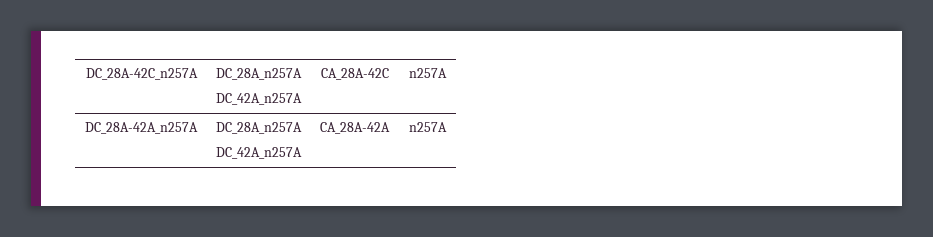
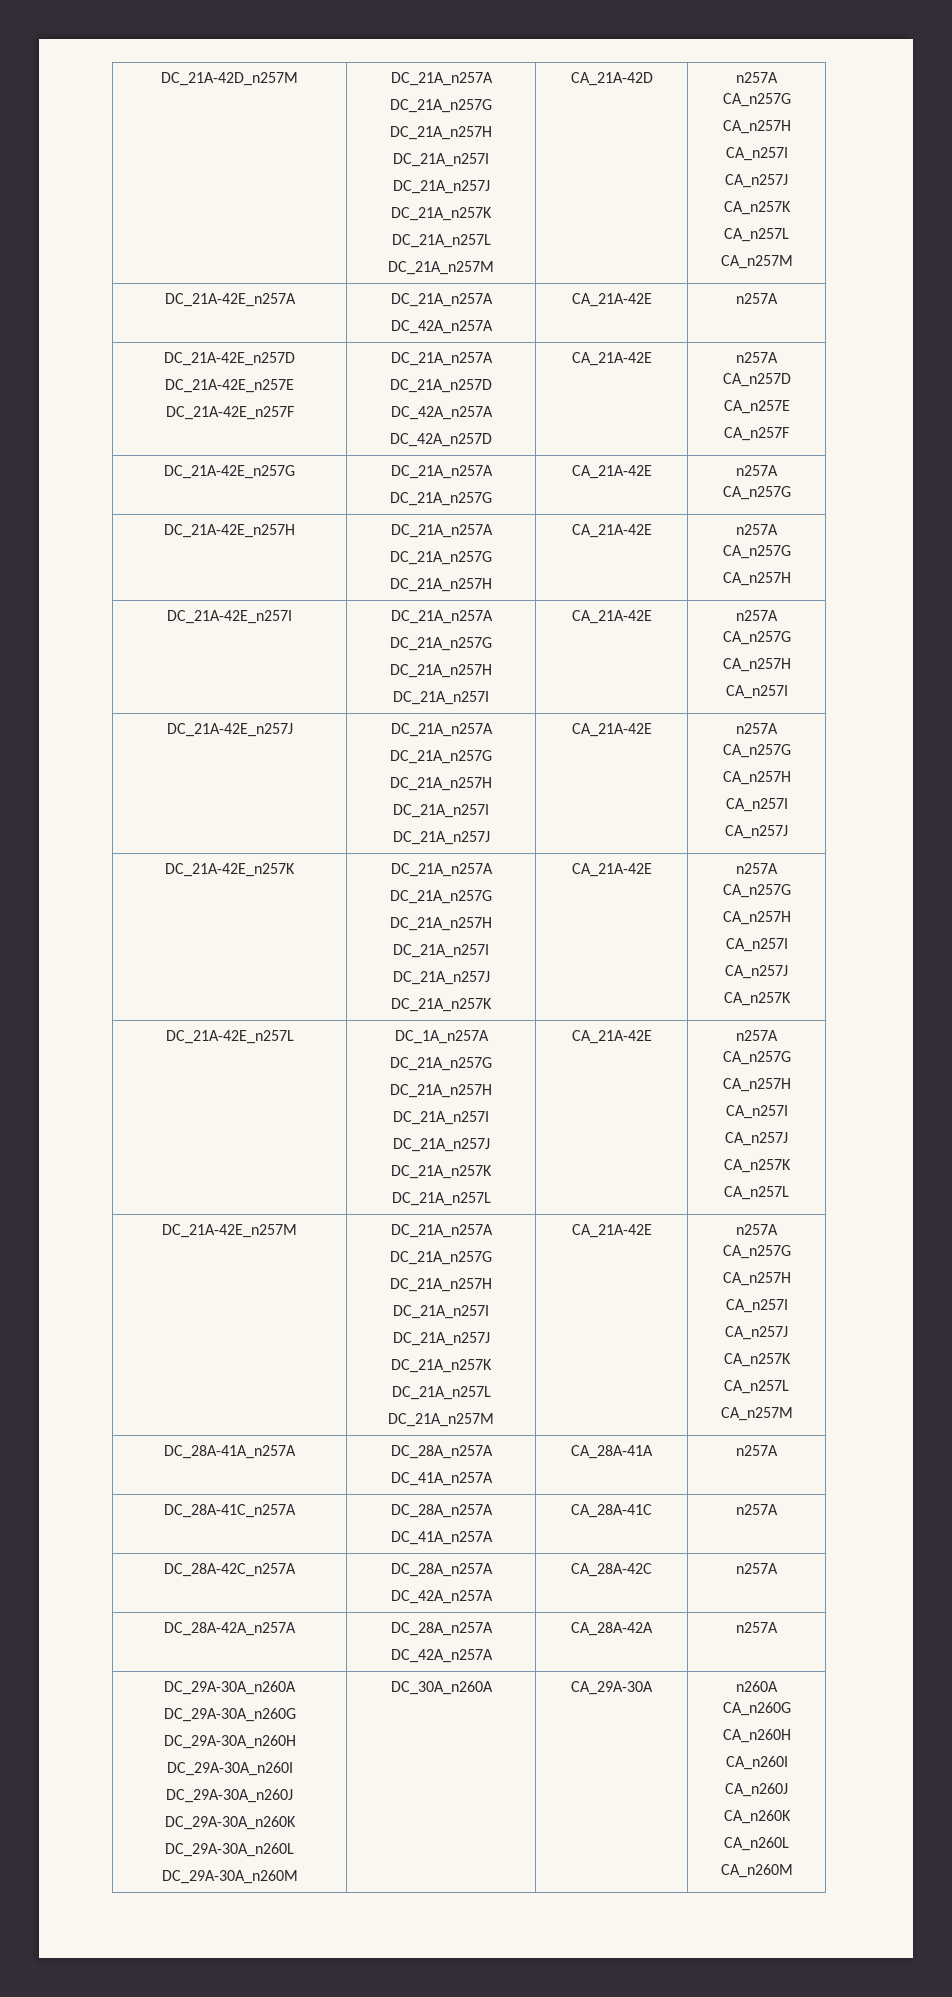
(85, 74) none -> [161,72,298,86] [390,72,493,86] [390,99,492,113] [390,126,492,140] [393,153,489,167] [392,180,490,194] [391,207,492,221] [391,234,491,248] [388,261,494,275] [570,72,653,86] [736,72,778,83] [722,93,791,107] [722,120,791,134] [725,147,788,161] [725,174,788,188] [723,201,791,215] [724,228,789,242] [720,255,793,269] [164,293,296,307] [390,293,493,307] [390,320,493,334] [571,293,652,307] [736,293,778,304] [164,352,295,366] [165,379,294,393] [165,406,294,420] [390,352,493,366] [390,379,492,393] [390,406,493,420] [390,433,492,447] [571,352,652,366] [736,352,778,363] [722,373,791,387] [723,400,790,414] [724,427,789,441] [164,465,295,479] [390,465,493,479] [390,492,492,506] [571,465,652,479] [736,465,778,476] [722,486,791,500] [164,524,295,538] [390,524,493,538] [390,551,492,565] [390,578,492,592] [571,524,652,538] [736,524,778,535] [722,545,791,559] [722,572,791,586] [167,610,292,624] [390,610,493,624] [390,637,492,651] [390,664,492,678] [393,691,489,705] [571,610,652,624] [736,610,778,621] [722,631,791,645] [722,658,791,672] [725,685,788,699] [166,723,293,737] [390,723,493,737] [390,750,492,764] [390,777,492,791] [393,804,489,818] [392,831,490,845] [571,723,652,737] [736,723,778,734] [722,744,791,758] [722,771,791,785] [725,798,788,812] [725,825,788,839] [165,863,295,877] [390,863,493,877] [390,890,492,904] [390,917,492,931] [393,944,489,958] [392,971,490,985] [391,998,492,1012] [571,863,652,877] [736,863,778,874] [722,884,791,898] [722,911,791,925] [725,938,788,952] [725,965,788,979] [723,992,791,1006] [165,1030,294,1044] [394,1030,489,1044] [390,1057,492,1071] [390,1084,492,1098] [393,1111,489,1125] [392,1138,490,1152] [391,1165,492,1179] [391,1192,491,1206] [571,1030,652,1044] [736,1030,778,1041] [722,1051,791,1065] [722,1078,791,1092] [725,1105,788,1119] [725,1132,788,1146] [723,1159,791,1173] [724,1186,789,1200] [162,1224,297,1238] [390,1224,493,1238] [390,1251,492,1265] [390,1278,492,1292] [393,1305,489,1319] [392,1332,490,1346] [391,1359,492,1373] [391,1386,491,1400] [388,1413,494,1427] [571,1224,652,1238] [736,1224,778,1235] [722,1245,791,1259] [722,1272,791,1286] [725,1299,788,1313] [725,1326,788,1340] [723,1353,791,1367] [724,1380,789,1394] [720,1407,793,1421] [164,1445,296,1459] [390,1445,493,1459] [390,1472,493,1486] [571,1445,653,1459] [736,1445,778,1456] [164,1504,296,1518] [390,1504,493,1518] [390,1531,493,1545] [571,1504,652,1518] [736,1504,778,1515] DC_21A-42D_n257M | DC_21A_n257A // DC_21A_n257G // DC_21A_n257H // DC_21A_n257I // DC_21A_n257J // DC_21A_n257K // DC_21A_n257L // DC_21A_n257M | CA_21A-42D | n257A // CA_n257G // CA_n257H // CA_n257I // CA_n257J // CA_n257K // CA_n257L // CA_n257M // DC_21A-42E_n257A | DC_21A_n257A // DC_42A_n257A | CA_21A-42E | n257A // DC_21A-42E_n257D // DC_21A-42E_n257E // DC_21A-42E_n257F | DC_21A_n257A // DC_21A_n257D // DC_42A_n257A // DC_42A_n257D | CA_21A-42E | n257A // CA_n257D // CA_n257E // CA_n257F // DC_21A-42E_n257G | DC_21A_n257A // DC_21A_n257G | CA_21A-42E | n257A // CA_n257G // DC_21A-42E_n257H | DC_21A_n257A // DC_21A_n257G // DC_21A_n257H | CA_21A-42E | n257A // CA_n257G // CA_n257H // DC_21A-42E_n257I | DC_21A_n257A // DC_21A_n257G // DC_21A_n257H // DC_21A_n257I | CA_21A-42E | n257A // CA_n257G // CA_n257H // CA_n257I // DC_21A-42E_n257J | DC_21A_n257A // DC_21A_n257G // DC_21A_n257H // DC_21A_n257I // DC_21A_n257J | CA_21A-42E | n257A // CA_n257G // CA_n257H // CA_n257I // CA_n257J // DC_21A-42E_n257K | DC_21A_n257A // DC_21A_n257G // DC_21A_n257H // DC_21A_n257I // DC_21A_n257J // DC_21A_n257K | CA_21A-42E | n257A // CA_n257G // CA_n257H // CA_n257I // CA_n257J // CA_n257K // DC_21A-42E_n257L | DC_1A_n257A // DC_21A_n257G // DC_21A_n257H // DC_21A_n257I // DC_21A_n257J // DC_21A_n257K // DC_21A_n257L | CA_21A-42E | n257A // CA_n257G // CA_n257H // CA_n257I // CA_n257J // CA_n257K // CA_n257L // DC_21A-42E_n257M | DC_21A_n257A // DC_21A_n257G // DC_21A_n257H // DC_21A_n257I // DC_21A_n257J // DC_21A_n257K // DC_21A_n257L // DC_21A_n257M | CA_21A-42E | n257A // CA_n257G // CA_n257H // CA_n257I // CA_n257J // CA_n257K // CA_n257L // CA_n257M // DC_28A-41A_n257A | DC_28A_n257A // DC_41A_n257A | CA_28A-41A | n257A // DC_28A-41C_n257A | DC_28A_n257A // DC_41A_n257A | CA_28A-41C | n257A //
(447, 127) none -> [164,1681,296,1695] [163,1708,296,1722] [163,1735,296,1749] [166,1762,293,1776] [166,1789,293,1803] [164,1816,296,1830] [165,1843,294,1857] [161,1870,298,1884] [390,1681,493,1695] [571,1681,653,1695] [736,1681,778,1692] [722,1702,791,1716] [722,1729,791,1743] [725,1756,788,1770] [725,1783,788,1797] [723,1810,791,1824] [724,1837,789,1851] [720,1864,793,1878] // DC_29A-30A_n260A // DC_29A-30A_n260G // DC_29A-30A_n260H // DC_29A-30A_n260I // DC_29A-30A_n260J // DC_29A-30A_n260K // DC_29A-30A_n260L // DC_29A-30A_n260M | DC_30A_n260A | CA_29A-30A | n260A // CA_n260G // CA_n260H // CA_n260I // CA_n260J // CA_n260K // CA_n260L // CA_n260M

